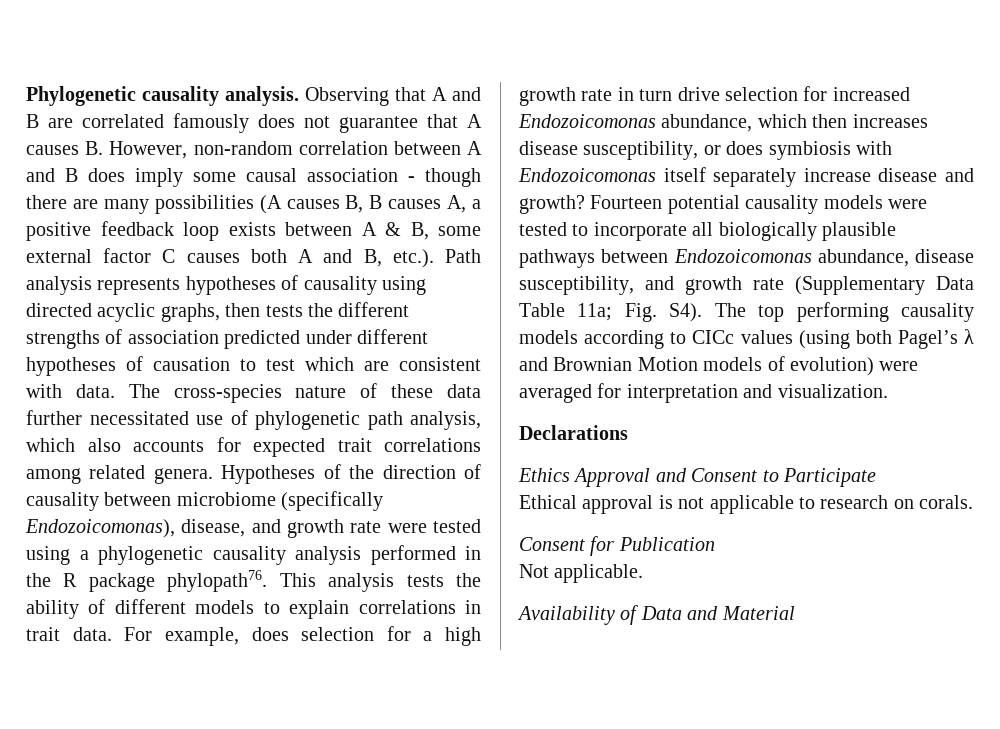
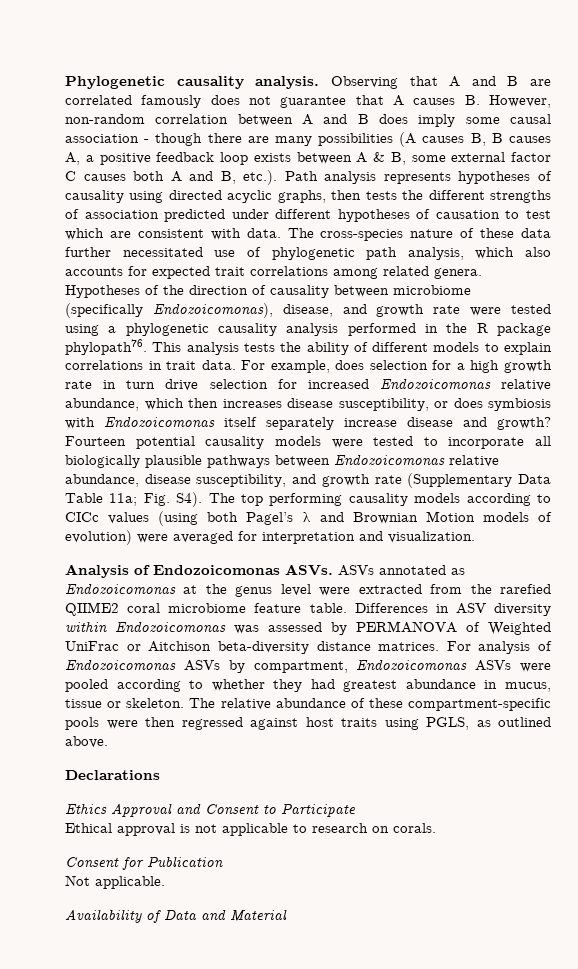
(656, 121) none -> [501,379,551,391] relative
(812, 256) none -> [449,455,499,467] relative
(888, 391) none -> [65,564,465,578] [65,583,552,597] [65,602,551,616] [65,621,551,635] [65,641,552,654] [65,659,551,673] [65,679,551,692] [65,698,551,711] [65,717,551,730] [65,736,108,748] // Analysis of Endozoicomonas ASVs. ASVs annotated as Endozoicomonas at the genus level were extracted from the rarefied QIIME2 coral microbiome feature table. Differences in ASV diversity within Endozoicomonas was assessed by PERMANOVA of Weighted UniFrac or Aitchison beta-diversity distance matrices. For analysis of Endozoicomonas ASVs by compartment, Endozoicomonas ASVs were pooled according to whether they had greatest abundance in mucus, tissue or skeleton. The relative abundance of these compartment-specific pools were then regressed against host traits using PGLS, as outlined above.

